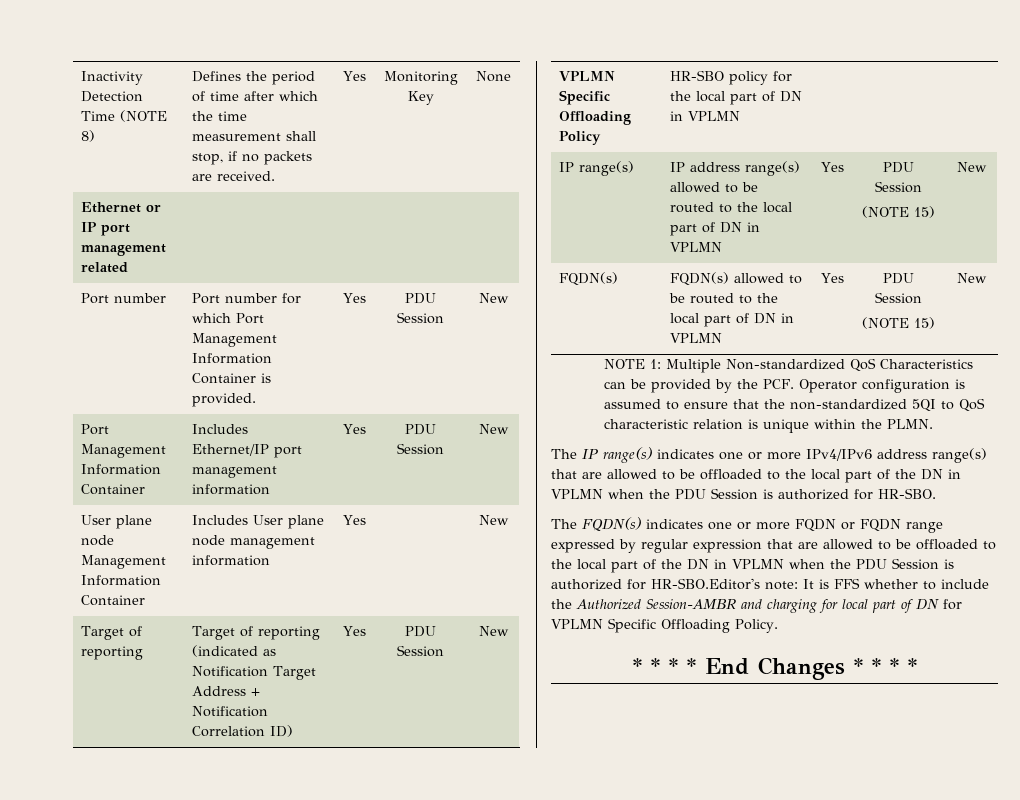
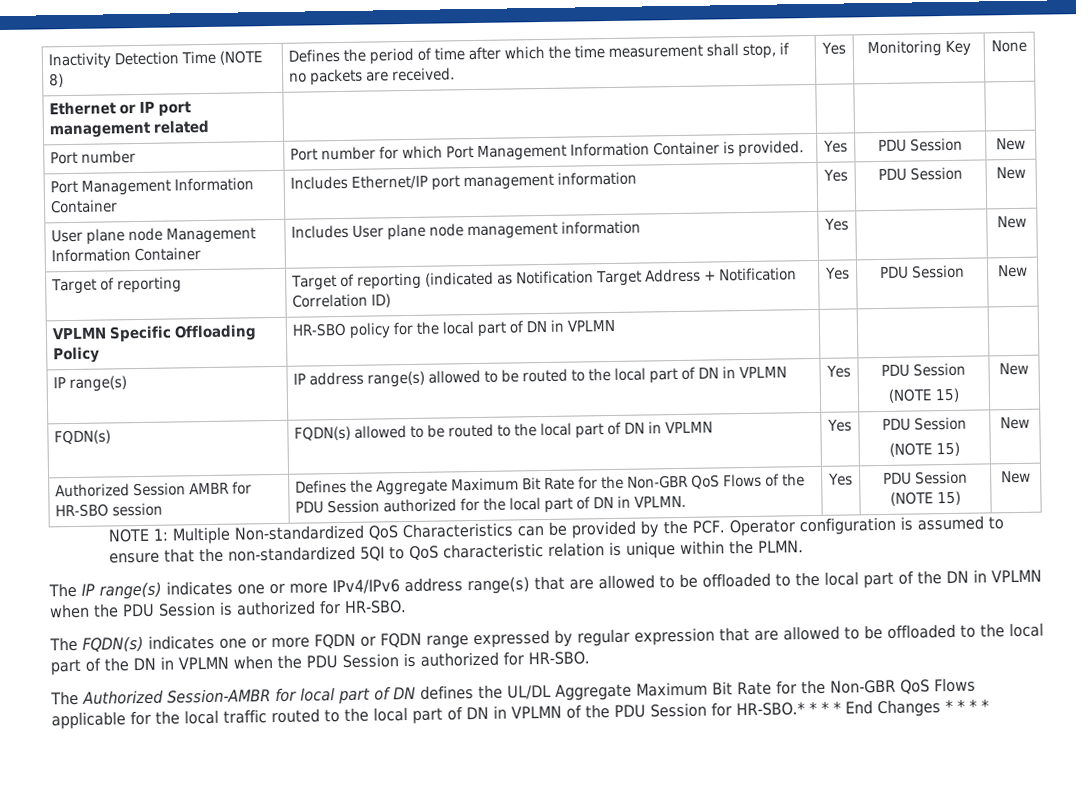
(987, 278) none -> [55,481,253,498] [55,502,164,518] [295,473,806,496] [295,495,687,514] [828,473,854,486] [883,470,968,485] [890,490,961,506] [1001,470,1031,484] // Authorized Session AMBR for HR-SBO session | Defines the Aggregate Maximum Bit Rate for the Non-GBR QoS Flows of the PDU Session authorized for the local part of DN in VPLMN. | Yes | PDU Session (NOTE 15) | New
[651,578,989,590] [551,599,817,613] HR-SBO.Editor's note: It is FFS whether to include the Authorized Session-AMBR and charging -> [528,651,590,666] [50,688,271,706] HR-SBO. // The Authorized Session-AMBR
[943,599,962,610] [551,618,778,633] [632,658,642,674] for VPLMN Specific Offloading Policy. // * -> [420,677,976,701] [51,702,805,730] defines the UL/DL Aggregate Maximum Bit Rate for the Non-GBR QoS Flows applicable for the local traffic routed to the local part of DN in VPLMN of the PDU Session for HR-SBO.*

